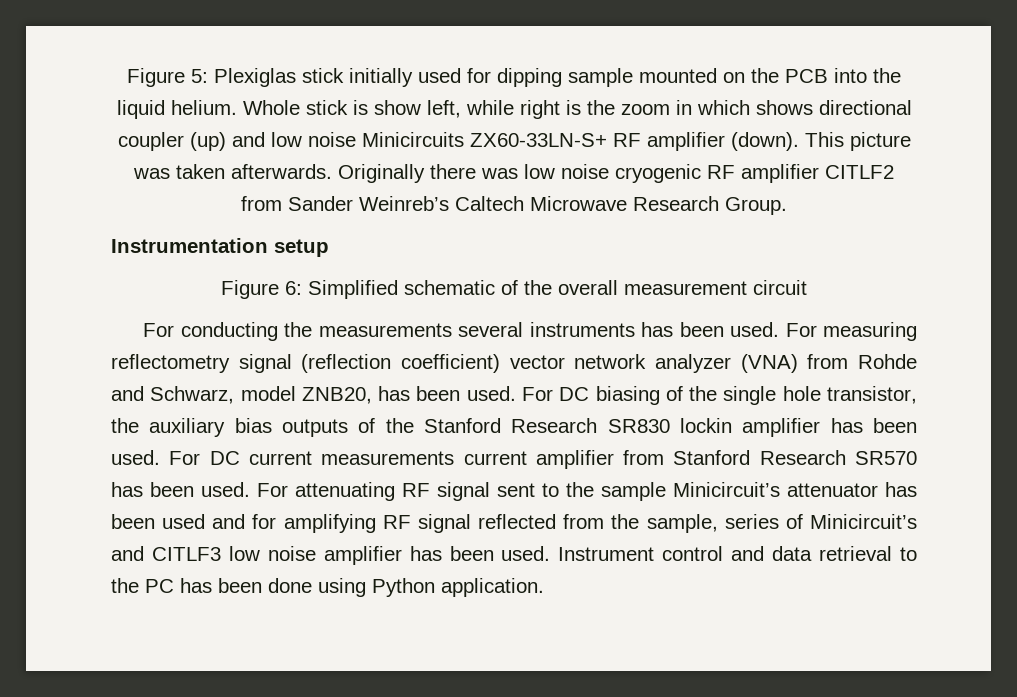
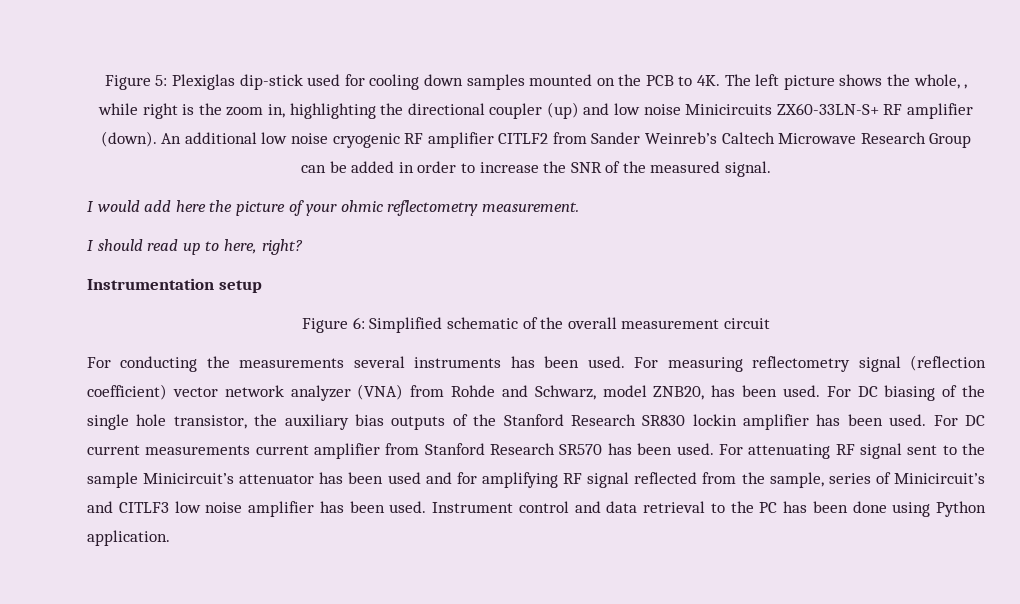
[302,68,901,87] [116,100,461,119] stick initially used for dipping sample mounted on the PCB into the liquid helium. Whole stick is show left, -> [239,74,968,90] dip-stick used for cooling down samples mounted on the PCB to 4K. The left picture shows the whole, ,
[675,100,813,115] in which shows -> [267,103,404,119] in, highlighting the
[804,132,911,151] [133,164,518,183] This picture was taken afterwards. Originally there was -> [161,132,257,144] An additional
[725,197,787,215] Group. -> [929,133,972,148] [300,161,772,177] [87,200,579,216] [87,239,303,255] Group can be added in order to increase the SNR of the measured signal. // I would add here the picture of your ohmic reflectometry measurement. // I should read up to here, right?

